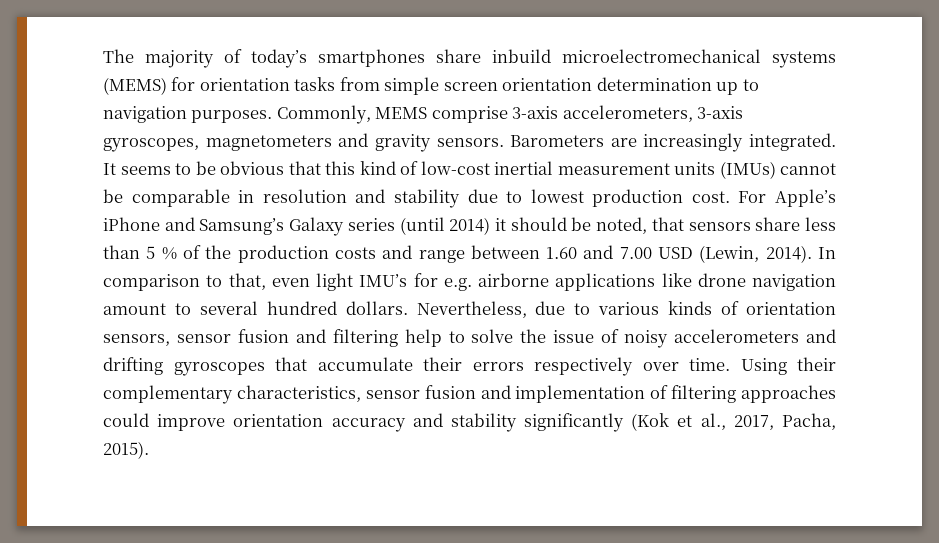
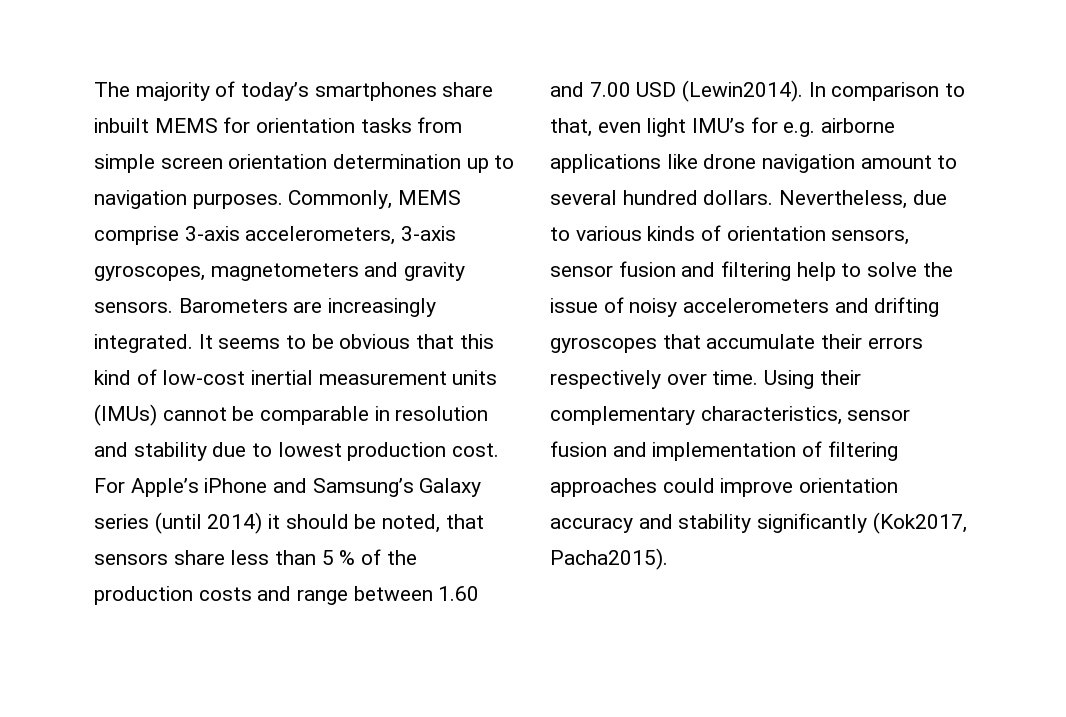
[492,49,836,68] [103,77,167,95] inbuild microelectromechanical systems (MEMS) -> [94,118,218,133] inbuilt MEMS
[699,245,812,263] (Lewin, 2014). -> [682,80,804,102] (Lewin2014).
[631,413,836,431] [103,441,149,459] (Kok et al., 2017, Pacha, 2015). -> [872,512,967,534] [550,548,668,570] (Kok2017, Pacha2015).

